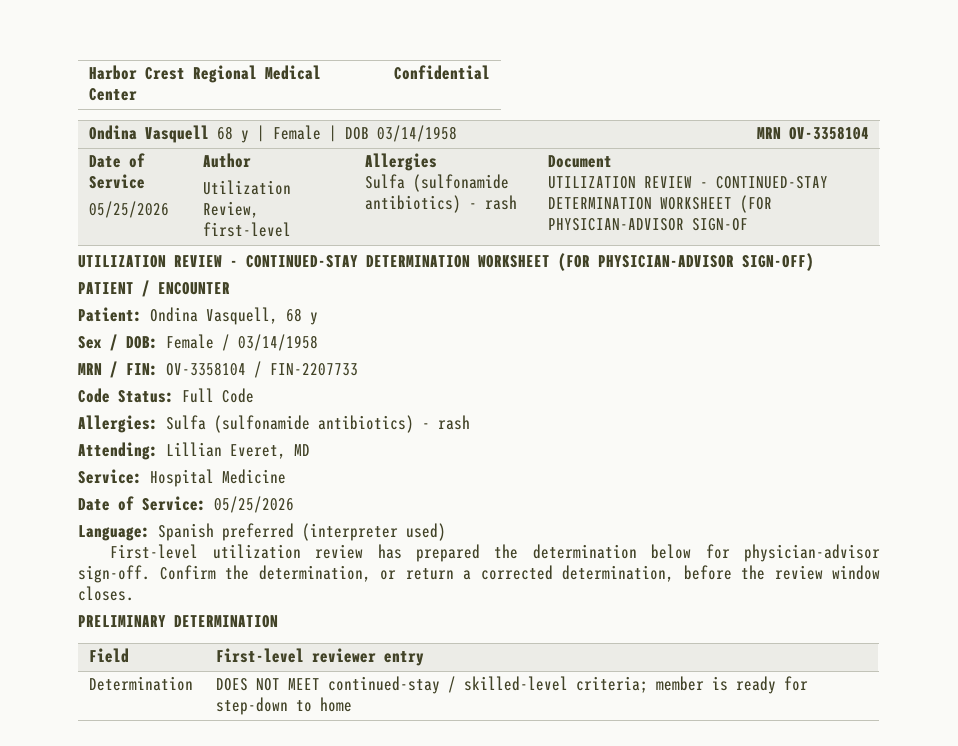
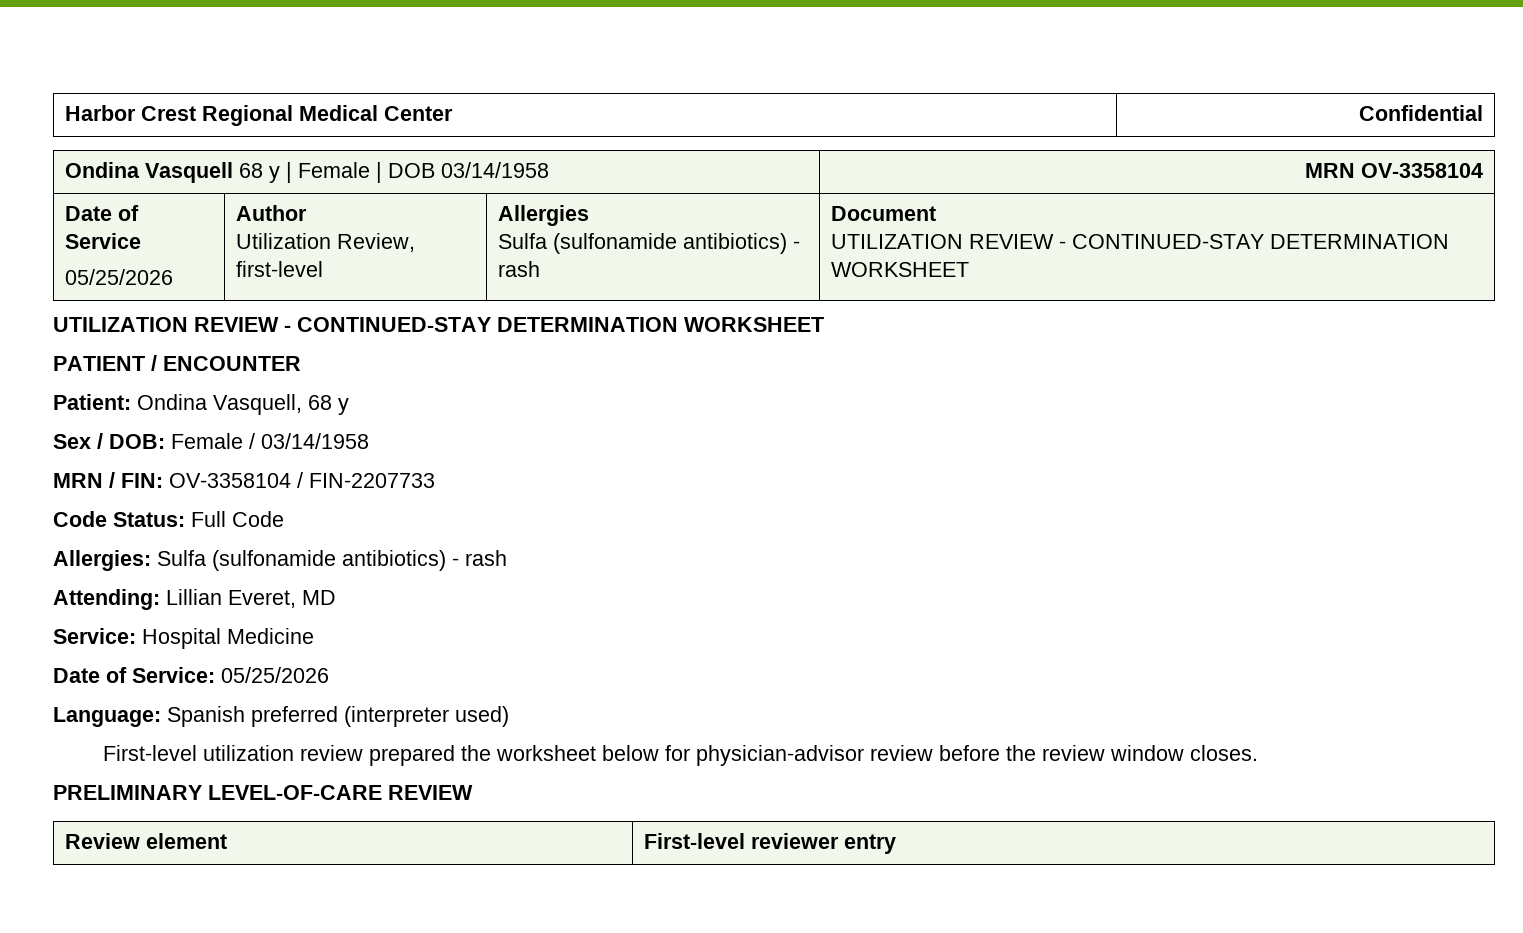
[740,195,773,213] [548,218,749,231] [78,253,814,271] (FOR PHYSICIAN-ADVISOR SIGN-OF // UTILIZATION REVIEW - CONTINUED-STAY DETERMINATION WORKSHEET (FOR PHYSICIAN-ADVISOR SIGN-OFF) -> [53,317,824,332] // UTILIZATION REVIEW - CONTINUED-STAY DETERMINATION WORKSHEET
[377,544,402,559] has -> (363, 753) none
[532,544,637,559] determination -> [495,745,596,761] worksheet
[78,565,674,583] sign-off. Confirm the determination, or return a corrected determination, -> [869,745,933,761] review
[174,615,278,628] [89,648,130,663] DETERMINATION // Field -> [208,785,473,800] [64,833,227,849] LEVEL-OF-CARE REVIEW // Review element
[89,676,194,691] [216,676,809,694] [216,697,353,715] // Determination | DOES NOT MEET continued-stay / skilled-level criteria; member is ready for step-down to home -> (896, 844) none

